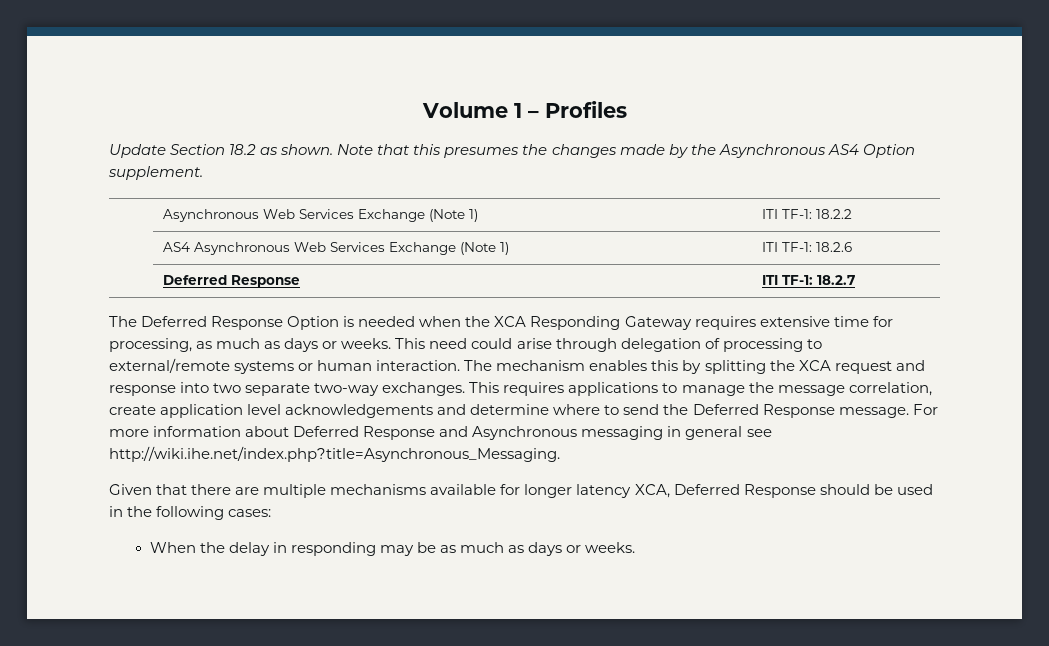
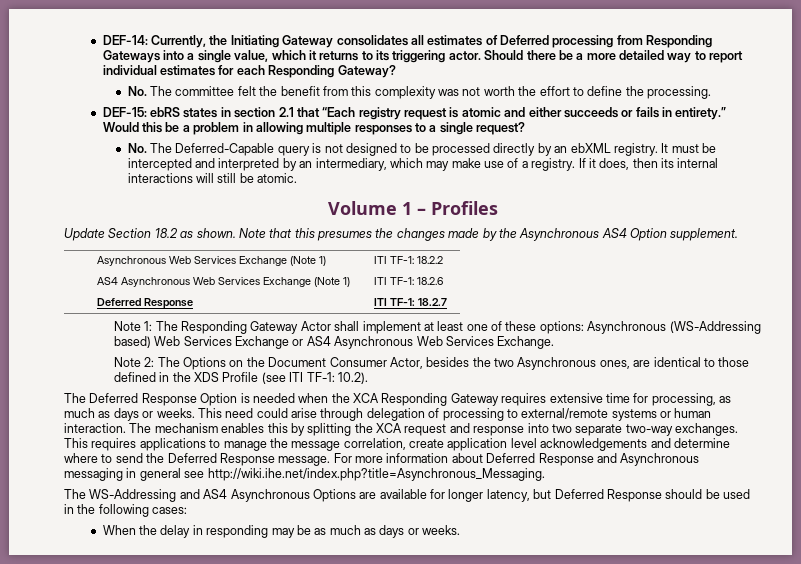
(421, 110) none -> [102,35,713,48] [102,50,744,63] [102,65,396,78] [127,86,712,99] [102,107,727,120] [102,122,526,135] [127,143,717,156] [127,158,719,171] [127,173,298,183] DEF-14: Currently, the Initiating Gateway consolidates all estimates of Deferred processing from Responding Gateways into a single value, which it returns to its triggering actor. Should there be a more detailed way to report individual estimates for each Responding Gateway? // No. The committee felt the benefit from this complexity was not worth the effort to define the processing. // DEF-15: ebRS states in section 2.1 that “Each registry request is atomic and either succeeds or fails in entirety.” Would this be a problem in allowing multiple responses to a single request? // No. The Deferred-Capable query is not designed to be processed directly by an ebXML registry. It must be intercepted and interpreted by an intermediary, which may make use of a registry. If it does, then its internal interactions will still be atomic. //
(855, 280) none -> [113,321,761,334] [113,336,555,349] [113,357,750,370] [113,372,368,384] // Note 1: The Responding Gateway Actor shall implement at least one of these options: Asynchronous (WS-Addressing based) Web Services Exchange or AS4 Asynchronous Web Services Exchange. // Note 2: The Options on the Document Consumer Actor, besides the two Asynchronous ones, are identical to those defined in the XDS Profile (see ITI TF-1: 10.2).
[109,484,427,498] Given that there are multiple mechanisms -> [64,489,377,502] The WS-Addressing and AS4 Asynchronous Options are
[576,484,670,498] latency XCA, -> [486,489,552,502] latency, but

